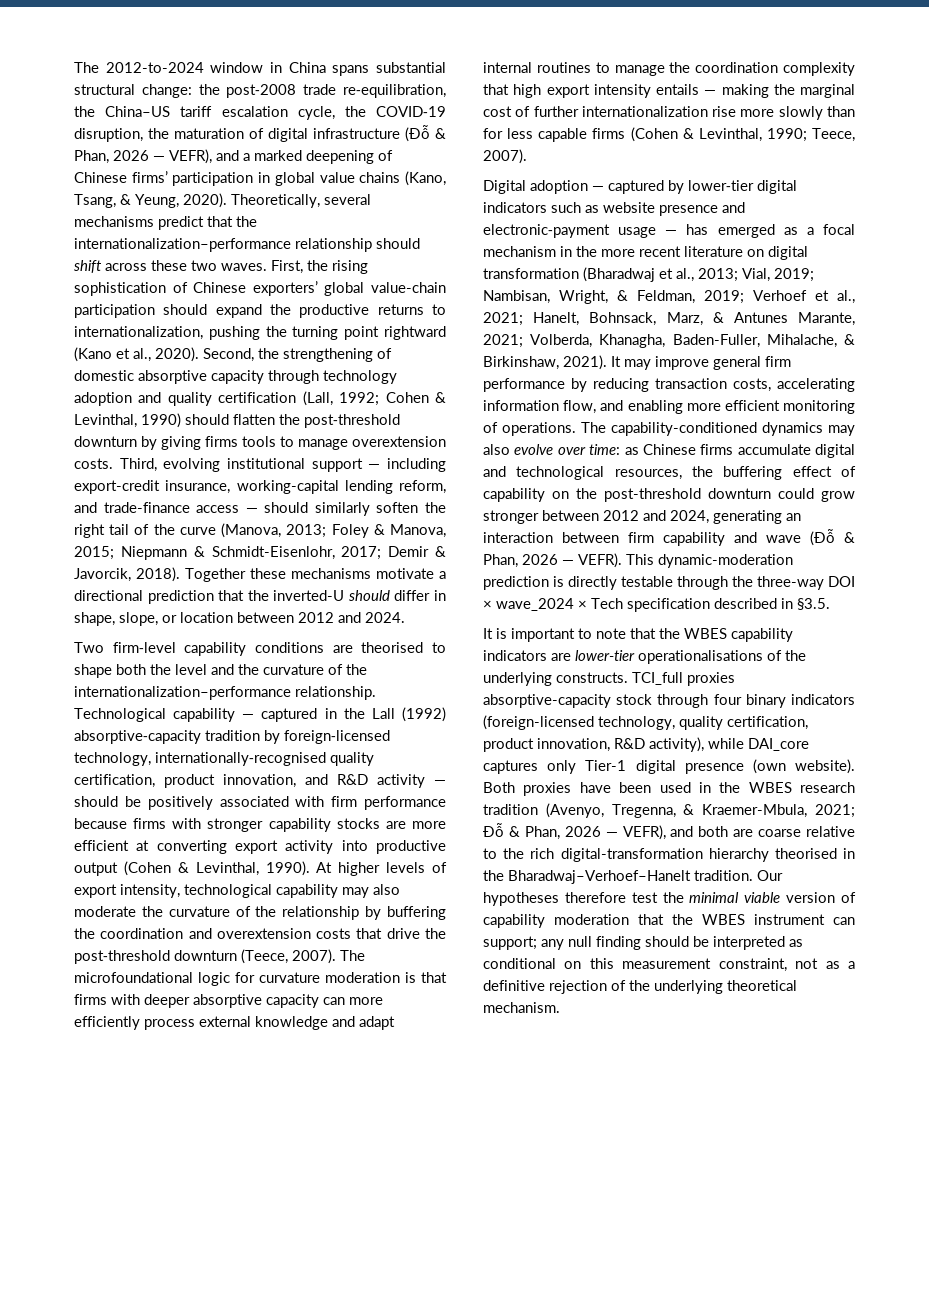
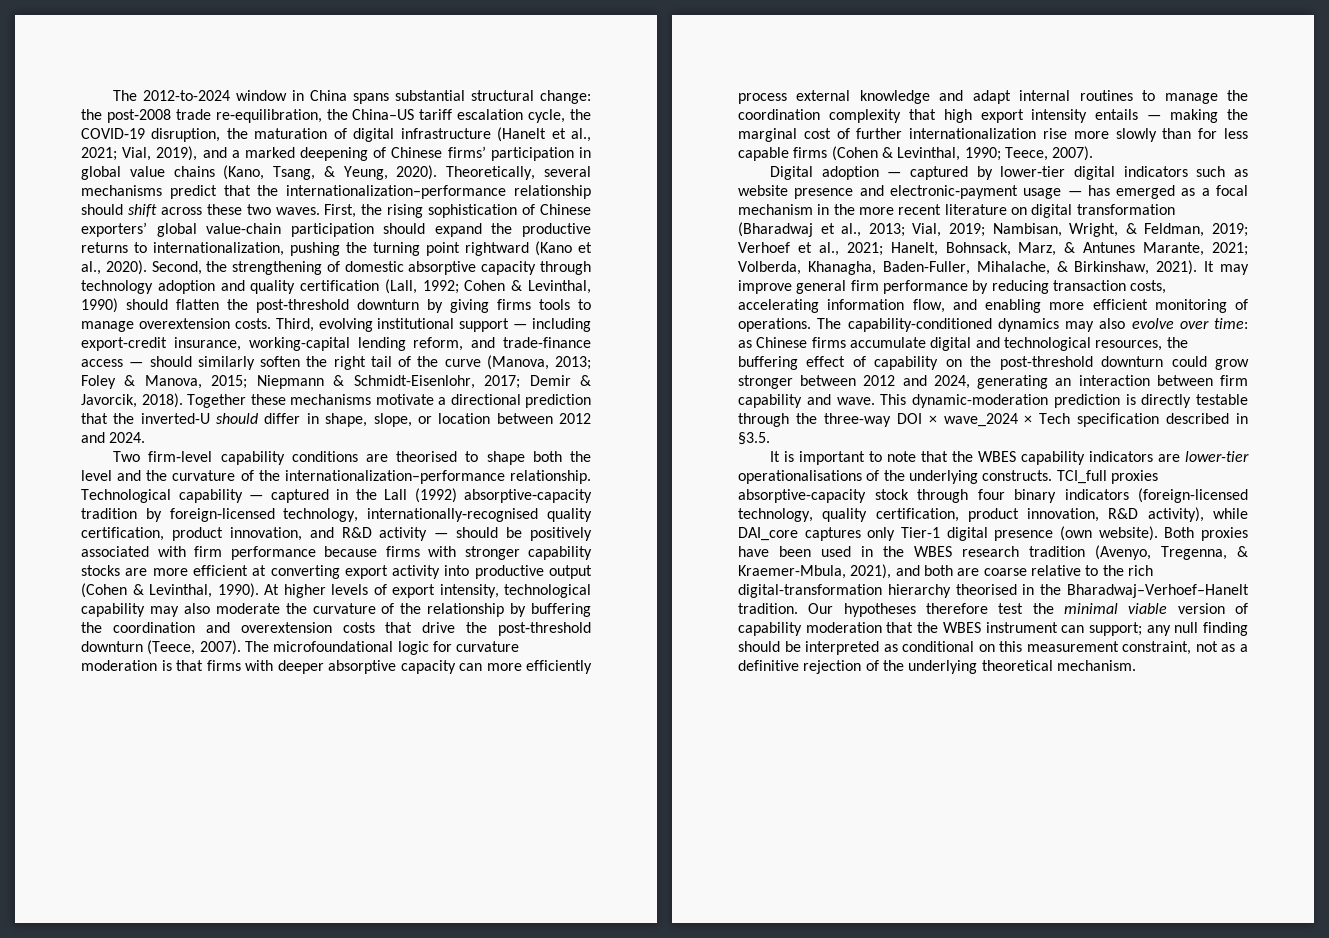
[405,125,446,142] [74,149,212,164] (Đỗ & Phan, 2026 — VEFR), -> [497,127,592,142] [81,146,198,161] (Hanelt et al., 2021; Vial, 2019),
[766,529,855,546] [483,553,622,568] wave (Đỗ & Phan, 2026 — VEFR). -> [836,397,875,405] wave.
[815,804,855,818] [483,823,666,840] 2021; Đỗ & Phan, 2026 — VEFR), -> [850,564,892,579] 2021),

